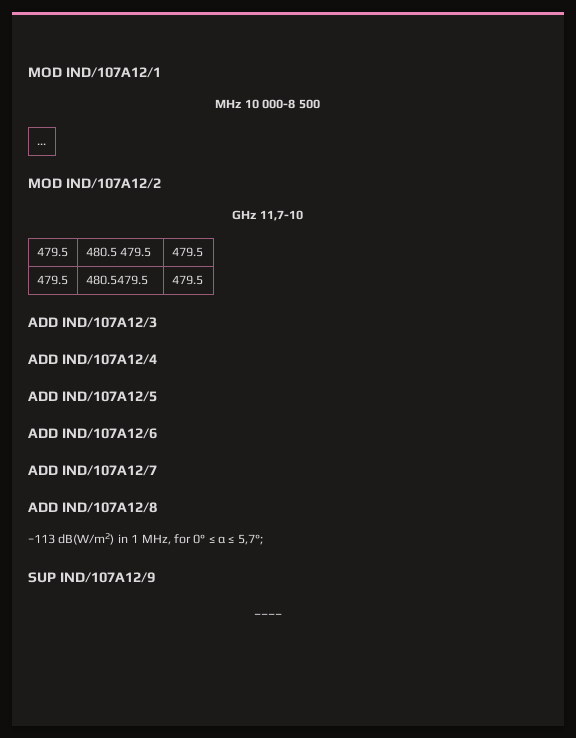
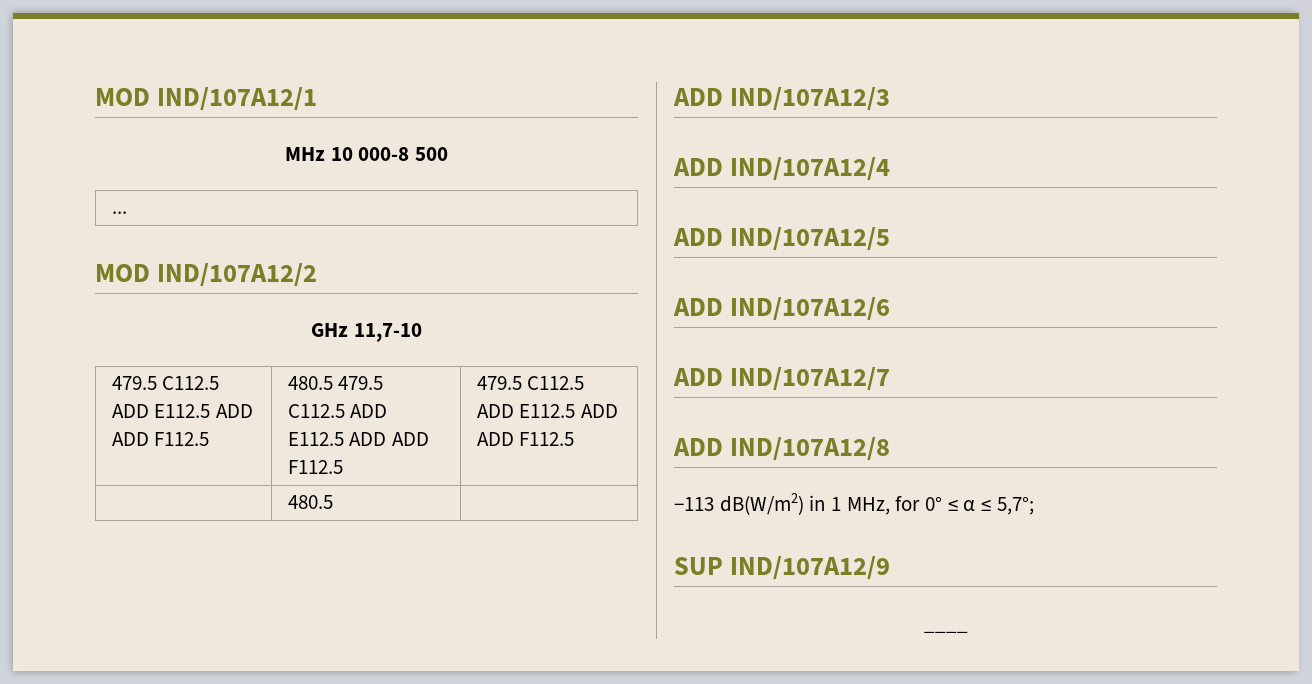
[85,247,152,257] [171,247,203,257] [36,275,68,285] [85,275,148,285] [171,275,203,285] | 480.5 479.5 | 479.5 // 479.5 | 480.5479.5 | 479.5 -> [162,376,220,390] [111,404,254,418] [111,432,210,446] [287,376,384,390] [287,404,388,418] [287,432,430,446] [287,460,343,474] [476,376,585,390] [476,404,619,418] [476,432,575,446] [287,495,333,509] C112.5 ADD E112.5 ADD ADD F112.5 | 480.5 479.5 C112.5 ADD E112.5 ADD ADD F112.5 | 479.5 C112.5 ADD E112.5 ADD ADD F112.5 // | 480.5 |

